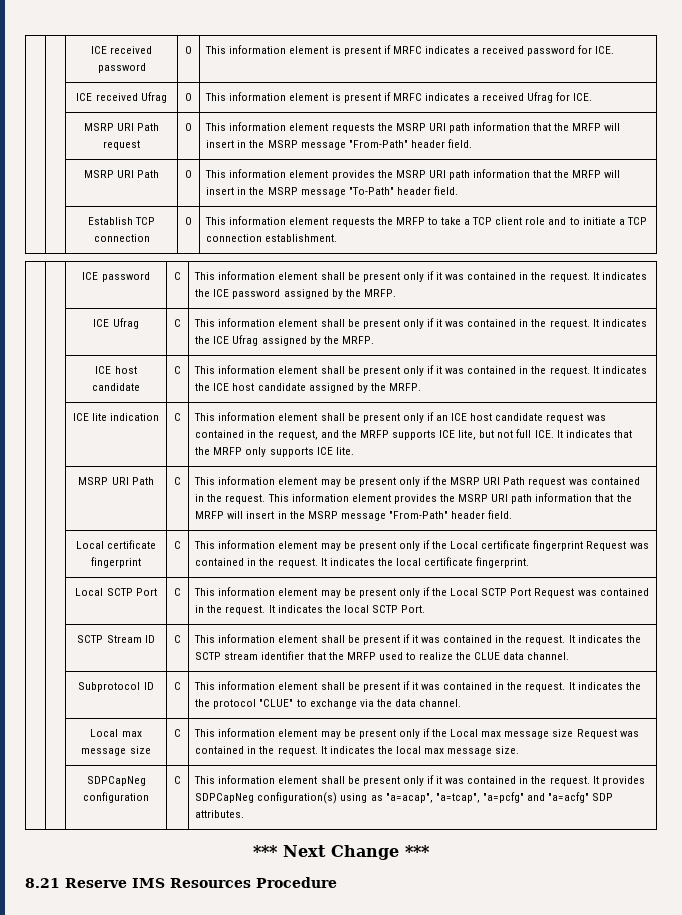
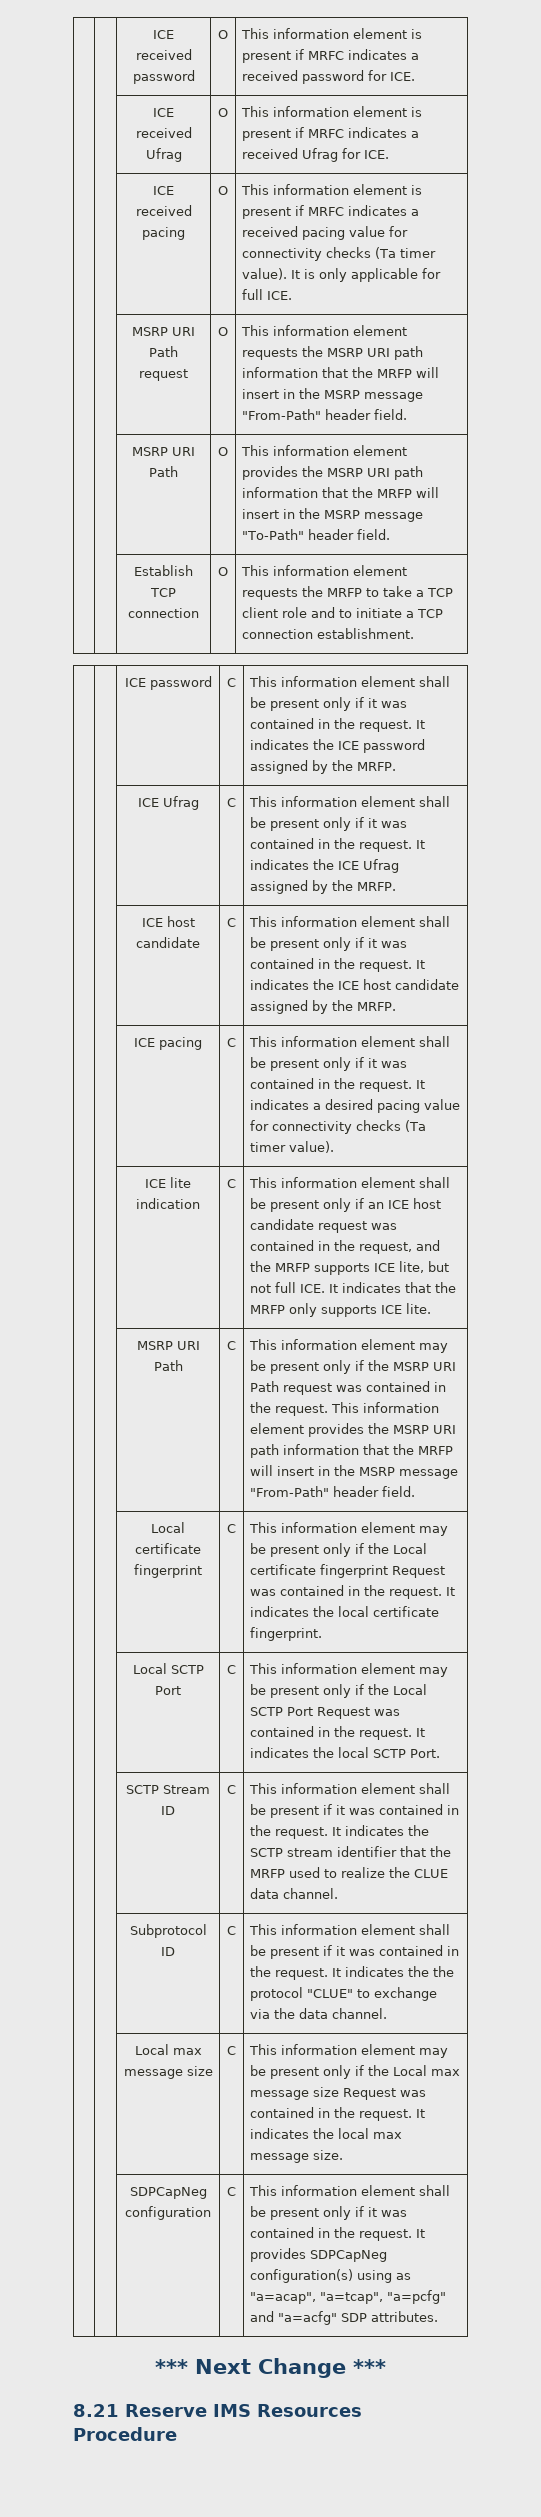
(593, 97) none -> [153,186,174,195] [135,205,192,216] [142,227,185,240] [218,186,228,195] [241,184,423,195] [242,205,420,219] [242,226,409,240] [242,247,437,261] [242,268,442,282] [242,289,293,300] // | | ICE received pacing | O | This information element is present if MRFC indicates a received pacing value for connectivity checks (Ta timer value). It is only applicable for full ICE.
(421, 387) none -> [134,1037,202,1050] [227,1038,236,1047] [249,1036,451,1047] [250,1057,408,1071] [250,1078,426,1092] [250,1099,461,1113] [250,1120,427,1134] [250,1141,335,1153] // | | ICE pacing | C | This information element shall be present only if it was contained in the request. It indicates a desired pacing value for connectivity checks (Ta timer value).

